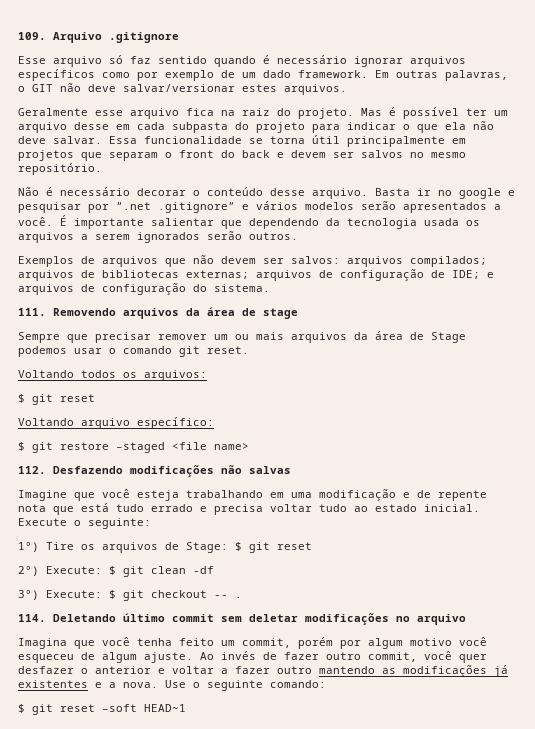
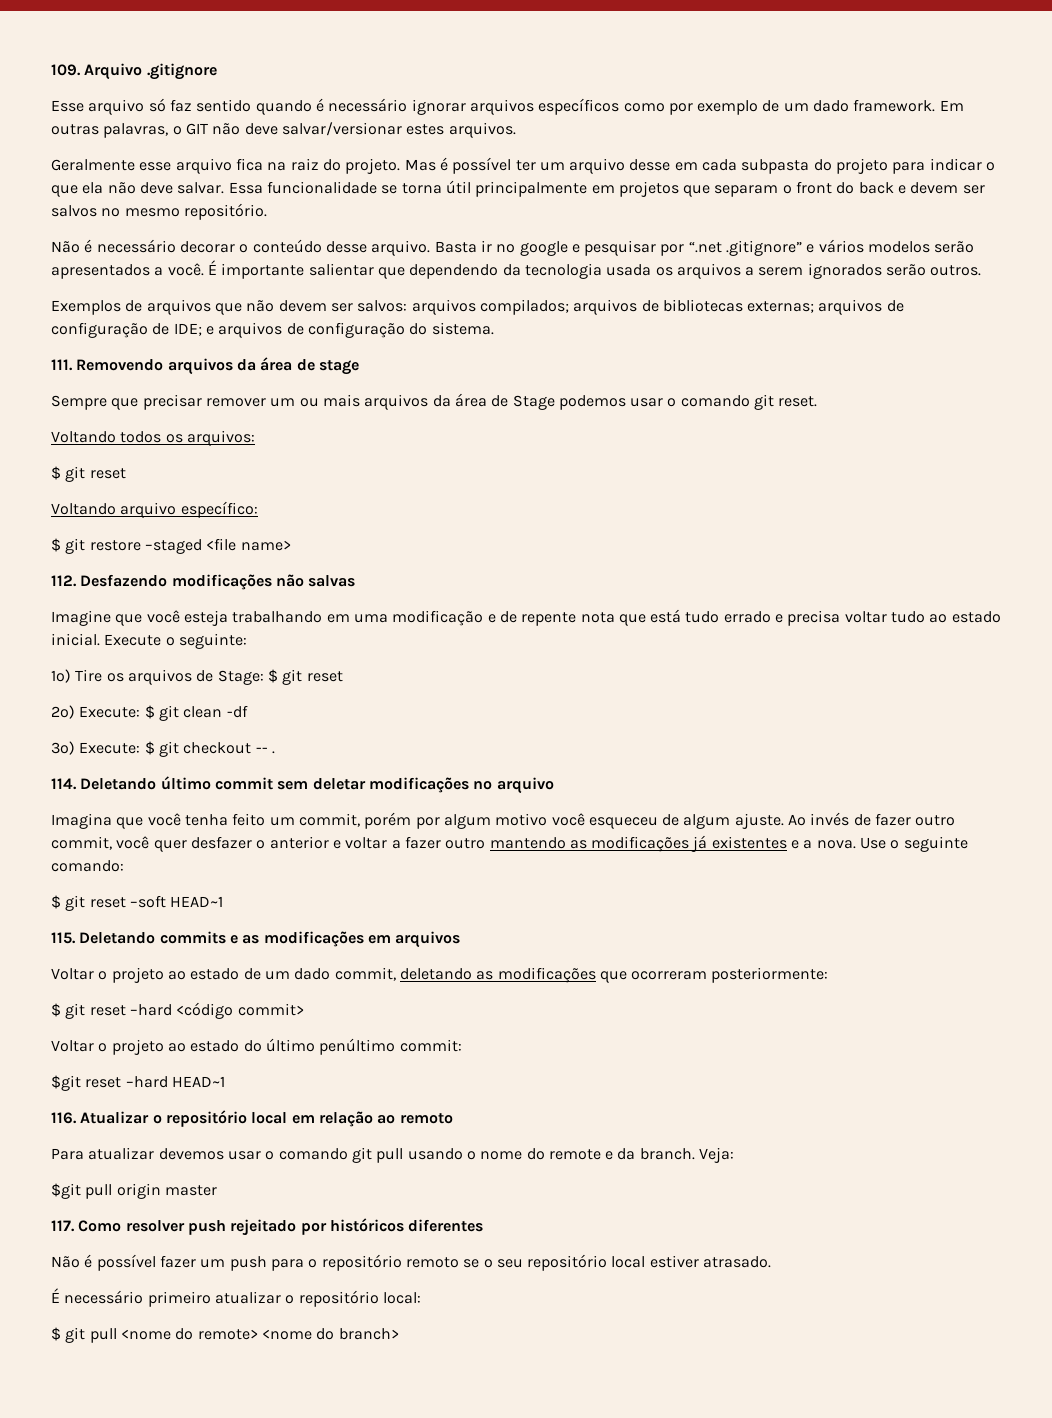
(186, 708) none -> [51,931,461,948] [51,967,829,983] [51,1002,304,1019] [51,1038,462,1055] [51,1075,225,1091] [51,1110,453,1127] [51,1147,735,1163] [51,1183,217,1199] [51,1218,484,1236] [51,1254,772,1271] [51,1288,421,1307] [51,1327,399,1343] // 115. Deletando commits e as modificações em arquivos // Voltar o projeto ao estado de um dado commit, deletando as modificações que ocorreram posteriormente: // $ git reset –hard <código commit> // Voltar o projeto ao estado do último penúltimo commit: // $git reset –hard HEAD~1 // 116. Atualizar o repositório local em relação ao remoto // Para atualizar devemos usar o comando git pull usando o nome do remote e da branch. Veja: // $git pull origin master // 117. Como resolver push rejeitado por históricos diferentes // Não é possível fazer um push para o repositório remoto se o seu repositório local estiver atrasado. // É necessário primeiro atualizar o repositório local: // $ git pull <nome do remote> <nome do branch>

